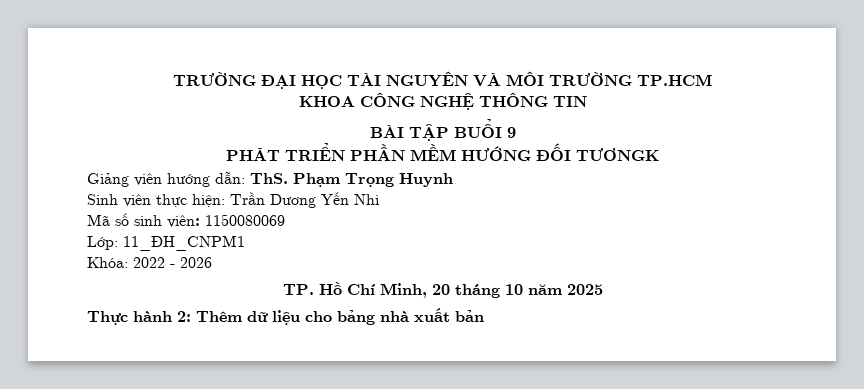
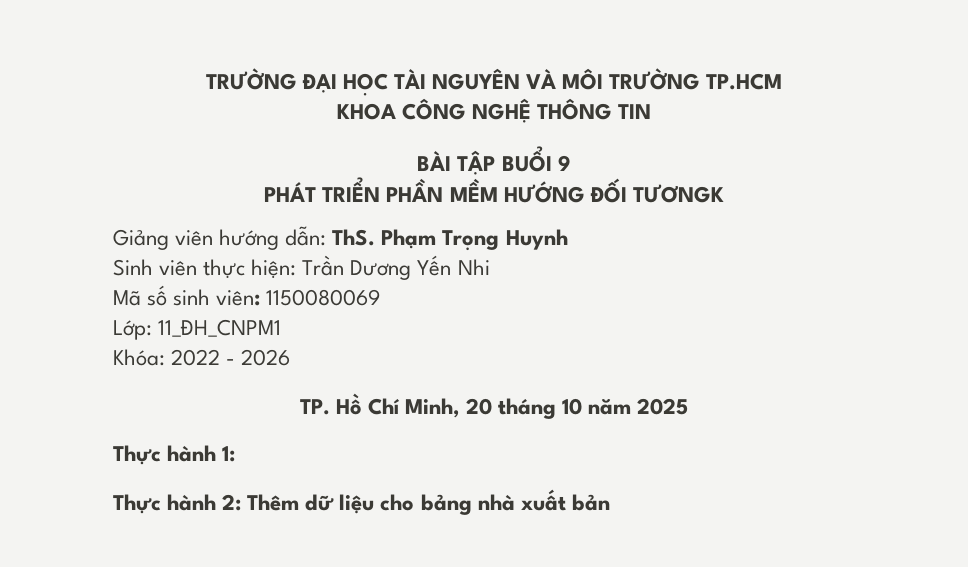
(603, 289) none -> [113,445,236,465] // Thực hành 1:

